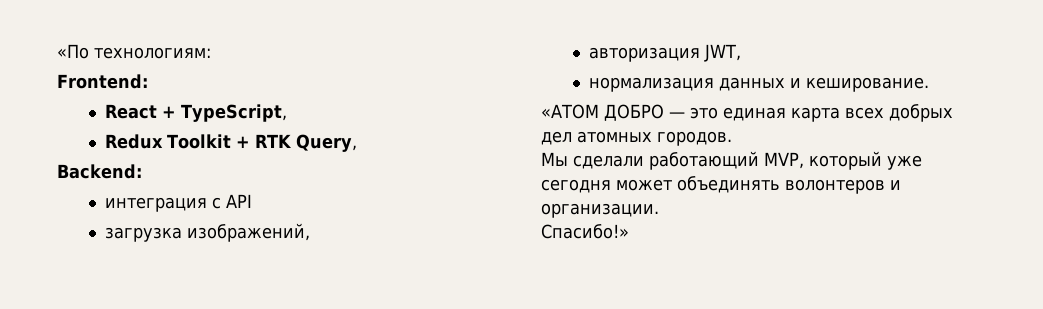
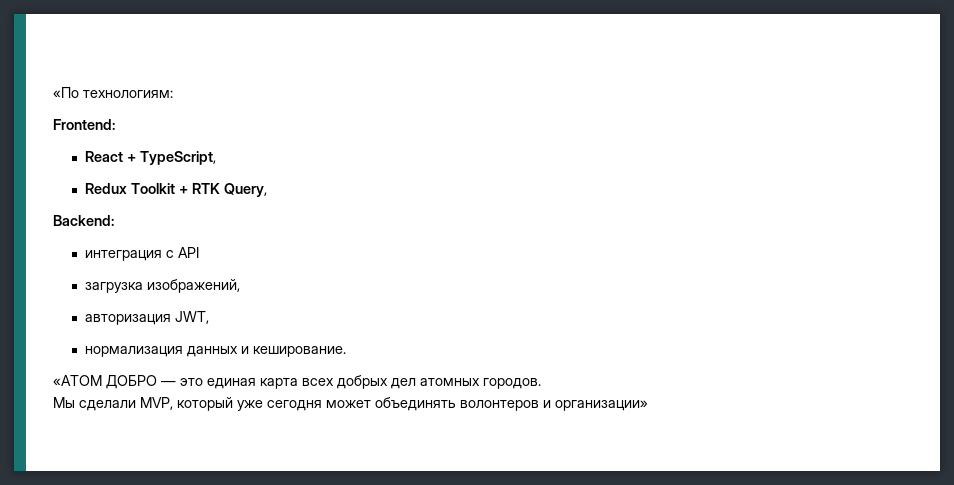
[649,151,759,170] работающий -> (136, 405) none
[541,203,659,218] [541,224,629,239] организации. // Спасибо!» -> [555,400,648,411] организации»

